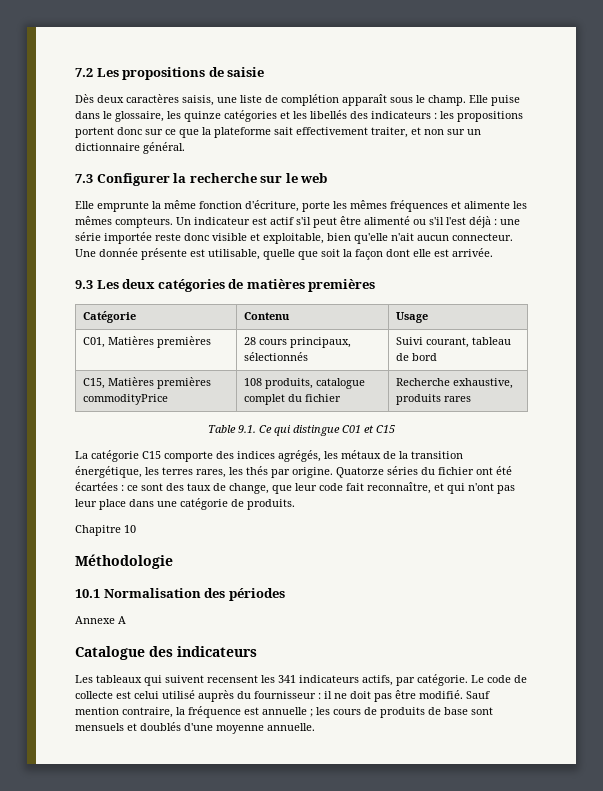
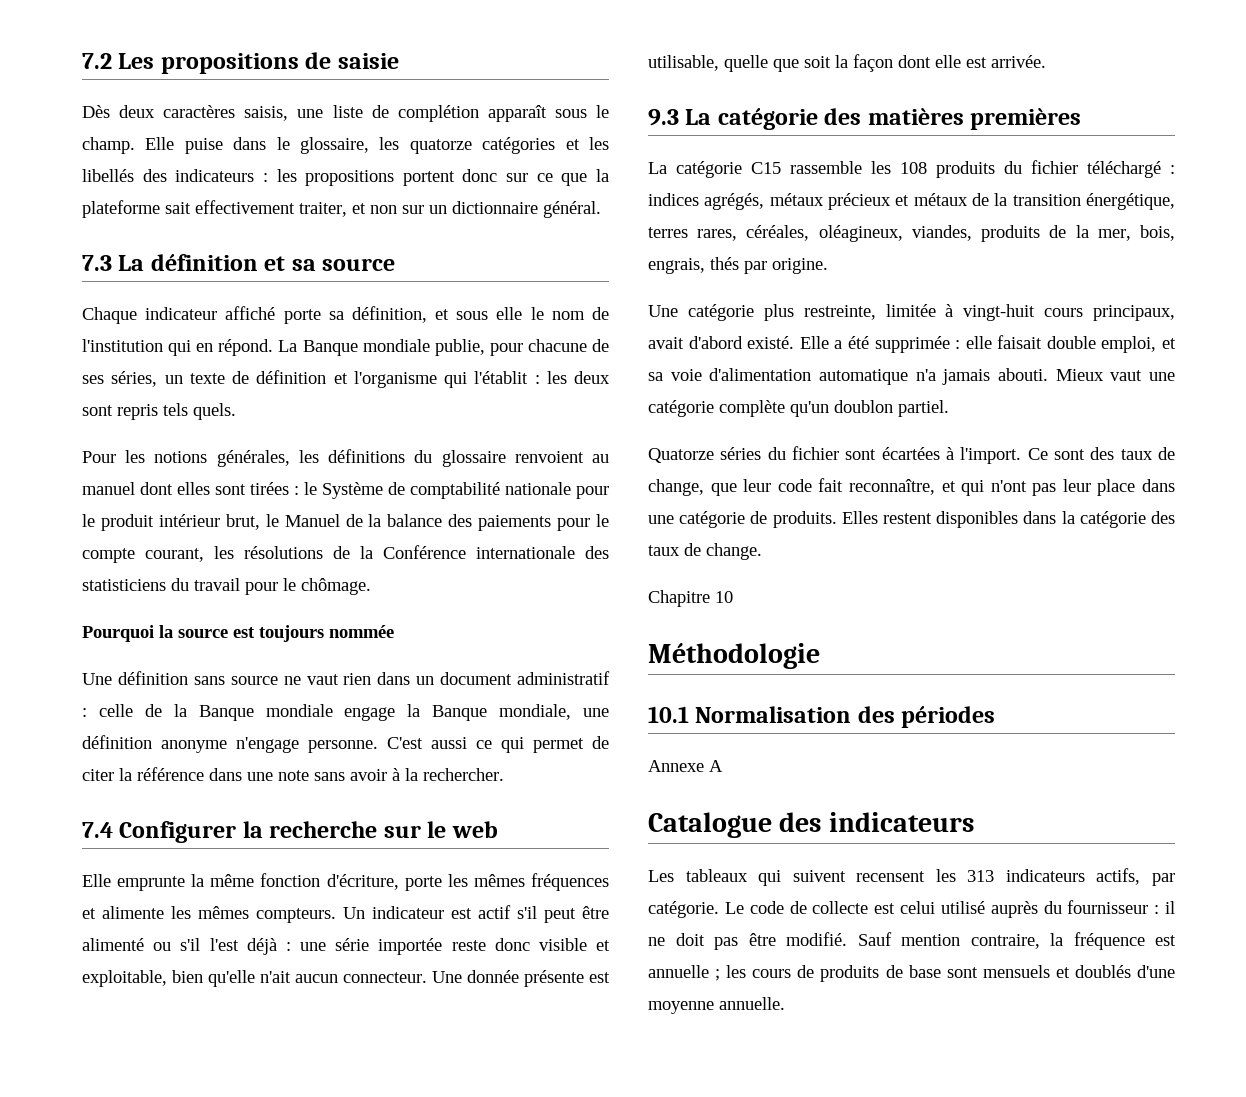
[184,111,221,122] quinze -> [409,139,472,154] quatorze
(93, 178) none -> [118,254,396,271] [82,306,609,324] [82,339,610,356] [82,370,610,388] [82,403,236,420] [82,449,609,467] [82,482,609,499] [82,514,610,531] [82,545,609,563] [82,578,371,595] [82,625,394,642] [82,671,610,685] [82,704,609,721] [82,735,609,753] [82,767,504,781] [82,822,113,838] La définition et sa source // Chaque indicateur affiché porte sa définition, et sous elle le nom de l'institution qui en répond. La Banque mondiale publie, pour chacune de ses séries, un texte de définition et l'organisme qui l'établit : les deux sont repris tels quels. // Pour les notions générales, les définitions du glossaire renvoient au manuel dont elles sont tirées : le Système de comptabilité nationale pour le produit intérieur brut, le Manuel de la balance des paiements pour le compte courant, les résolutions de la Conférence internationale des statisticiens du travail pour le chômage. // Pourquoi la source est toujours nommée // Une définition sans source ne vaut rien dans un document administratif : celle de la Banque mondiale engage la Banque mondiale, une définition anonyme n'engage personne. C'est aussi ce qui permet de citer la référence dans une note sans avoir à la rechercher. // 7.4
[96,279,376,292] [83,311,137,323] [244,312,291,320] [396,312,429,323] [83,336,212,348] [244,337,352,348] [244,352,309,361] [396,337,512,348] [396,353,438,361] [83,377,212,389] [83,394,169,405] [244,378,366,389] [244,394,342,405] [396,378,514,389] [396,394,472,405] [208,425,395,436] [75,450,338,462] Les deux catégories de matières premières // Catégorie | Contenu | Usage // C01, Matières premières | 28 cours principaux, sélectionnés | Suivi courant, tableau de bord // C15, Matières premières commodityPrice | 108 produits, catalogue complet du fichier | Recherche exhaustive, produits rares // Table 9.1. Ce qui distingue C01 et C15 // La catégorie C15 comporte des indices agrégés, les -> [685,108,1082,130] [648,160,1175,178] [648,193,910,210] La catégorie des matières premières // La catégorie C15 rassemble les 108 produits du fichier téléchargé : indices agrégés, métaux précieux et
[145,467,159,475] les -> (1175, 201) none
[229,466,512,478] [75,482,138,491] les thés par origine. Quatorze séries du fichier ont été écartées : ce -> [746,225,1175,242] [648,257,828,274] [648,304,1175,321] [648,335,1176,353] [648,368,1175,385] [648,400,949,417] [648,446,1048,464] céréales, oléagineux, viandes, produits de la mer, bois, engrais, thés par origine. // Une catégorie plus restreinte, limitée à vingt-huit cours principaux, avait d'abord existé. Elle a été supprimée : elle faisait double emploi, et sa voie d'alimentation automatique n'a jamais abouti. Mieux vaut une catégorie complète qu'un doublon partiel. // Quatorze séries du fichier sont écartées à l'import. Ce
(295, 504) none -> [841,511,1175,528] [648,543,762,560] Elles restent disponibles dans la catégorie des taux de change.
[278,675,296,683] 341 -> [967,870,995,882] 313

